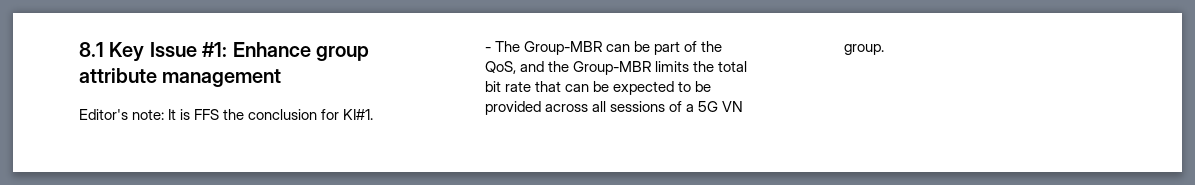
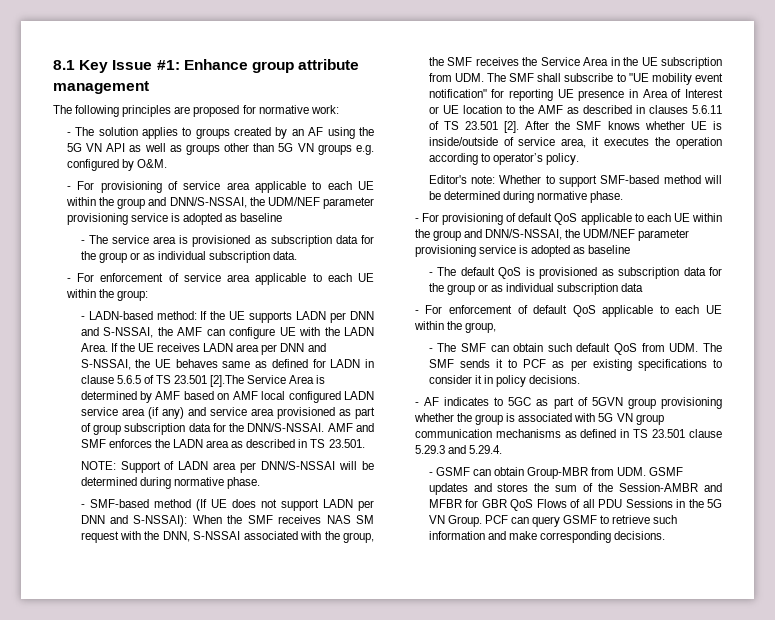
[79,109,374,120] [485,41,723,55] [485,61,748,75] [485,81,712,95] [485,101,744,115] [844,44,885,55] Editor's note: It is FFS the conclusion for KI#1. // - The Group-MBR can be part of the QoS, and the Group-MBR limits the total bit rate that can be expected to be provided across all sessions of a 5G VN group. -> [53,105,339,117] [66,127,374,139] [66,143,374,155] [66,159,168,171] [66,181,374,193] [65,197,374,209] [66,213,283,225] [80,235,375,247] [80,251,298,263] [66,273,374,285] [65,289,149,301] [80,311,374,323] [80,327,374,339] [80,343,326,355] [80,359,374,370] [80,375,326,387] [80,391,374,403] [80,407,375,419] [80,423,374,435] [80,439,365,448] [80,461,374,473] [80,477,260,489] [80,499,374,511] [80,515,374,527] [80,531,374,543] [428,57,722,69] [428,73,723,85] [428,89,723,101] [428,105,722,114] [428,121,722,133] [428,137,722,149] [428,153,579,165] [428,175,722,187] [428,191,624,203] [414,213,722,225] [414,229,690,241] [414,245,631,257] [428,267,722,279] [428,283,644,295] [414,305,722,317] [413,321,497,333] [428,343,722,355] [428,359,722,371] [428,375,581,387] [414,397,722,409] [413,413,664,425] [414,429,722,438] [414,445,503,454] [428,467,684,479] [428,483,722,495] [428,499,722,511] [428,515,678,527] [428,531,666,543] The following principles are proposed for normative work: // - The solution applies to groups created by an AF using the 5G VN API as well as groups other than 5G VN groups e.g. configured by O&M. // - For provisioning of service area applicable to each UE within the group and DNN/S-NSSAI, the UDM/NEF parameter provisioning service is adopted as baseline // - The service area is provisioned as subscription data for the group or as individual subscription data. // - For enforcement of service area applicable to each UE within the group: // - LADN-based method: If the UE supports LADN per DNN and S-NSSAI, the AMF can configure UE with the LADN Area. If the UE receives LADN area per DNN and S-NSSAI, the UE behaves same as defined for LADN in clause 5.6.5 of TS 23.501 [2].The Service Area is determined by AMF based on AMF local configured LADN service area (if any) and service area provisioned as part of group subscription data for the DNN/S-NSSAI. AMF and SMF enforces the LADN area as described in TS 23.501. // NOTE: Support of LADN area per DNN/S-NSSAI will be determined during normative phase. // - SMF-based method (If UE does not support LADN per DNN and S-NSSAI): When the SMF receives NAS SM request with the DNN, S-NSSAI associated with the group, the SMF receives the Service Area in the UE subscription from UDM. The SMF shall subscribe to "UE mobility event notification" for reporting UE presence in Area of Interest or UE location to the AMF as described in clauses 5.6.11 of TS 23.501 [2]. After the SMF knows whether UE is inside/outside of service area, it executes the operation according to operator’s policy. // Editor's note: Whether to support SMF-based method will be determined during normative phase. // - For provisioning of default QoS applicable to each UE within the group and DNN/S-NSSAI, the UDM/NEF parameter provisioning service is adopted as baseline // - The default QoS is provisioned as subscription data for the group or as individual subscription data // - For enforcement of default QoS applicable to each UE within the group, // - The SMF can obtain such default QoS from UDM. The SMF sends it to PCF as per existing specifications to consider it in policy decisions. // - AF indicates to 5GC as part of 5GVN group provisioning whether the group is associated with 5G VN group communication mechanisms as defined in TS 23.501 clause 5.29.3 and 5.29.4. // - GSMF can obtain Group-MBR from UDM. GSMF updates and stores the sum of the Session-AMBR and MFBR for GBR QoS Flows of all PDU Sessions in the 5G VN Group. PCF can query GSMF to retrieve such information and make corresponding decisions.

